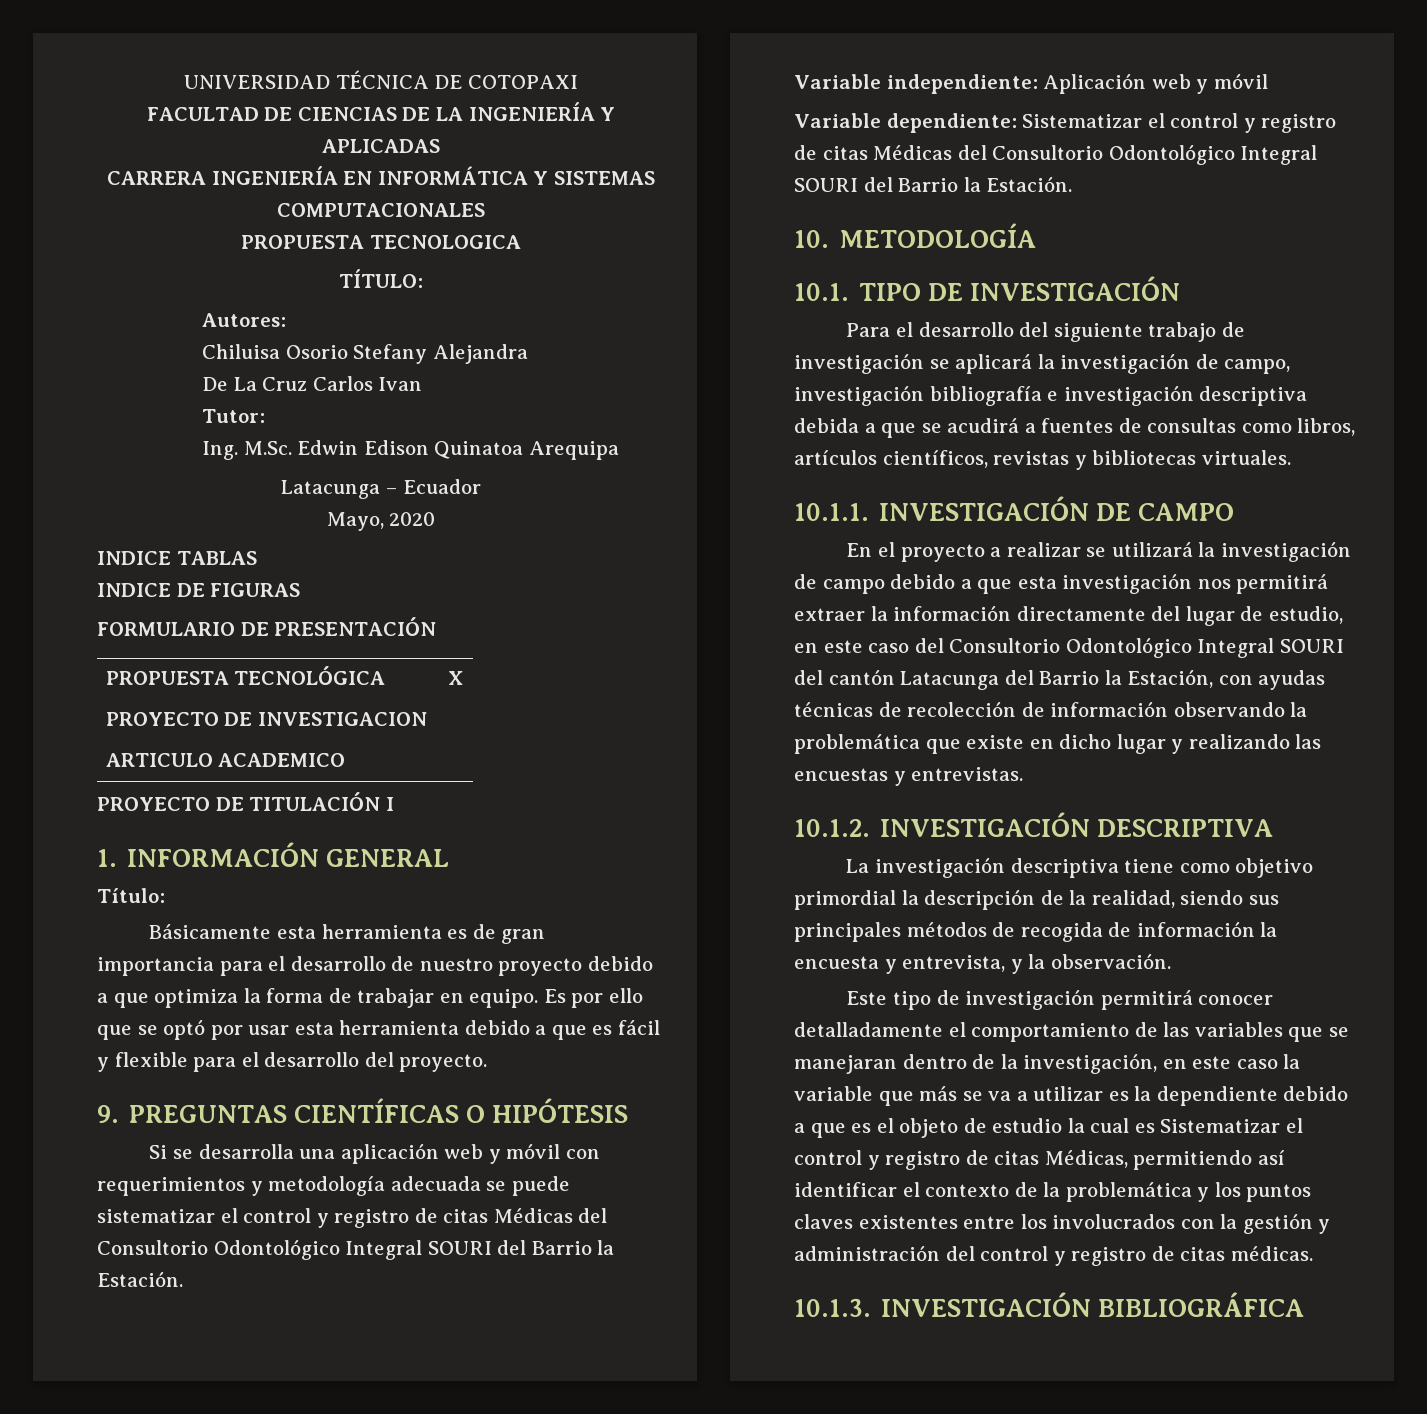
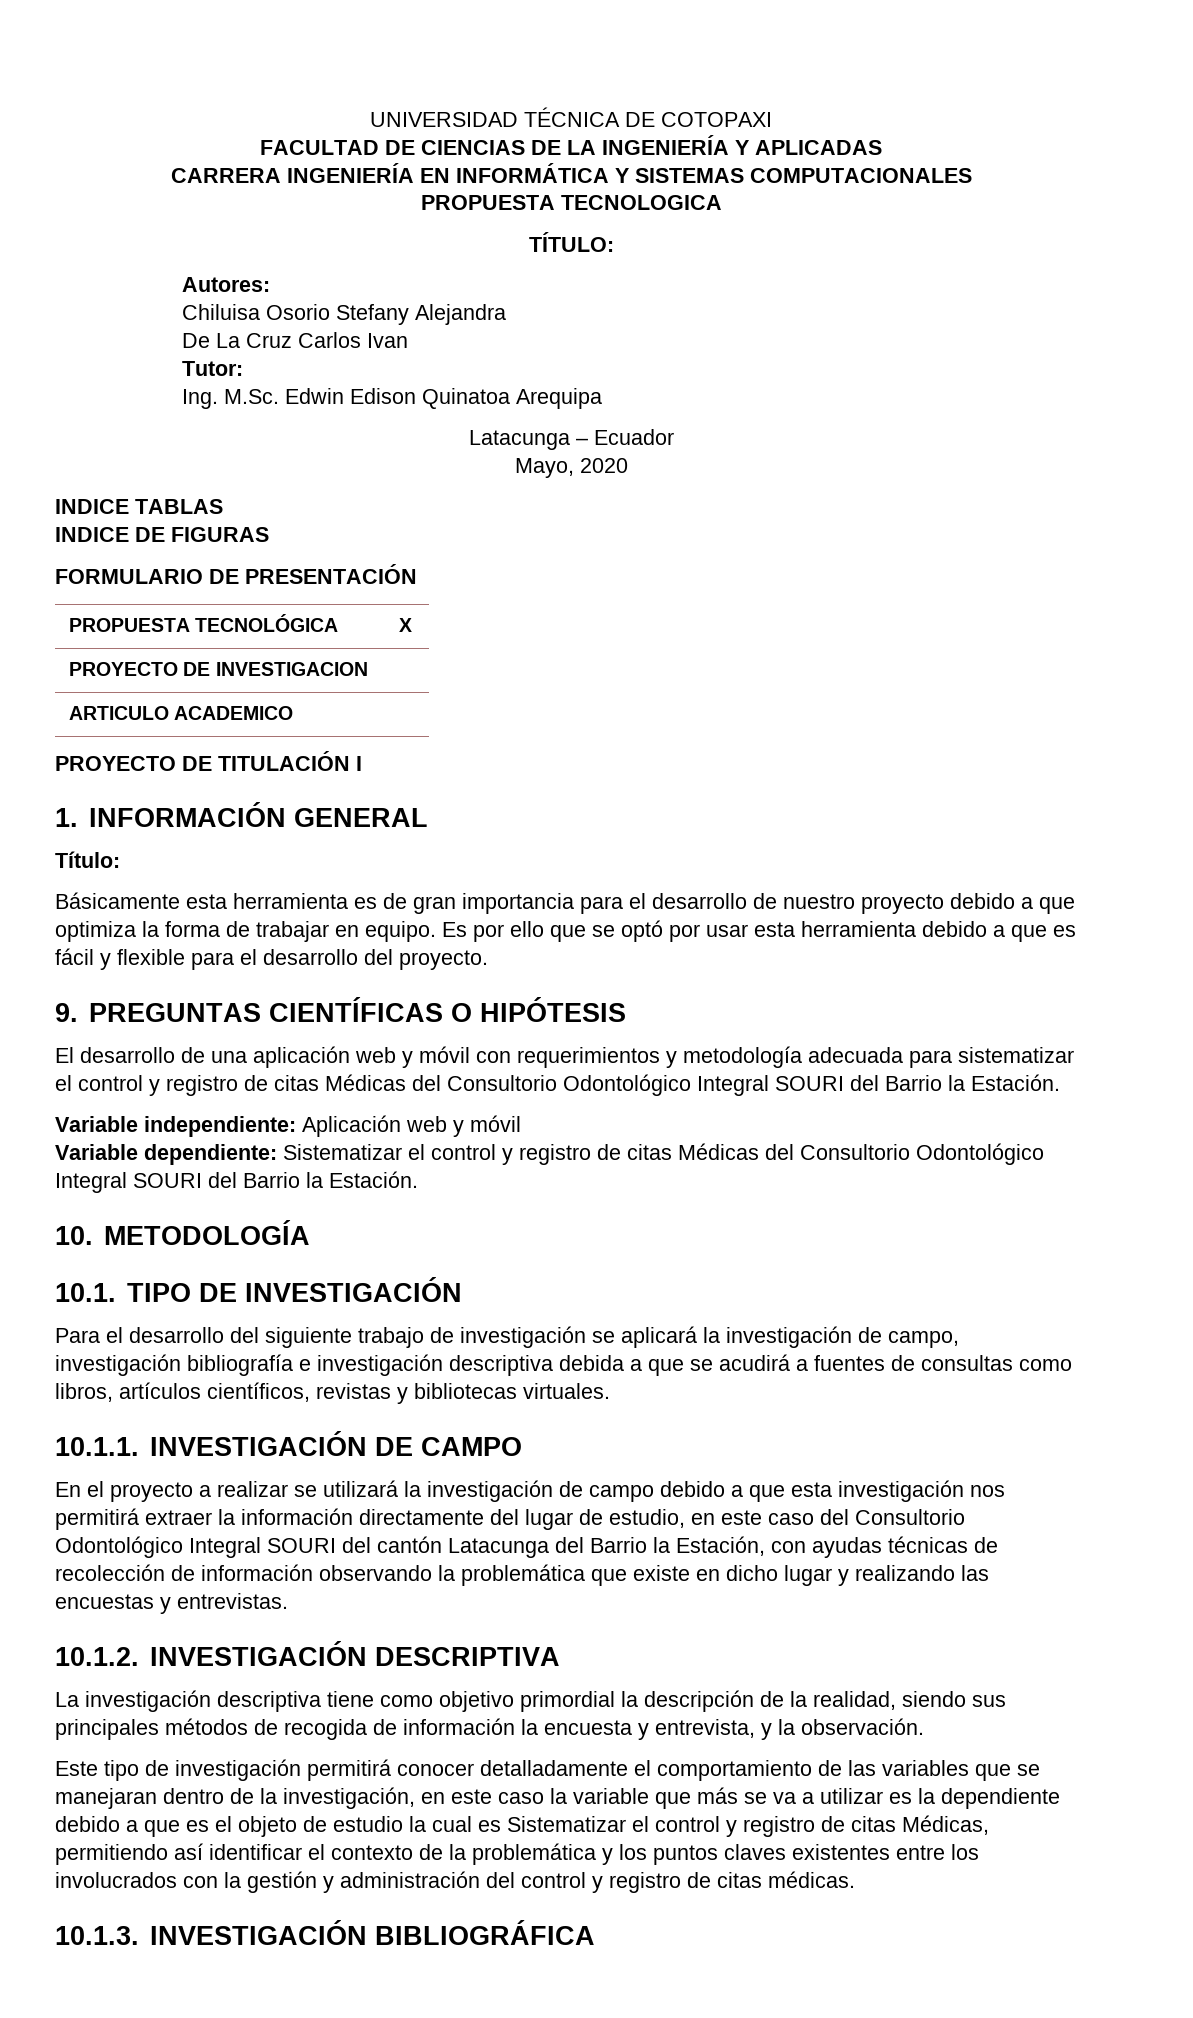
[149,1144,294,1159] Si se desarrolla -> [55,1047,205,1063] El desarrollo de
[486,1176,570,1196] se puede -> [909,1050,952,1068] para

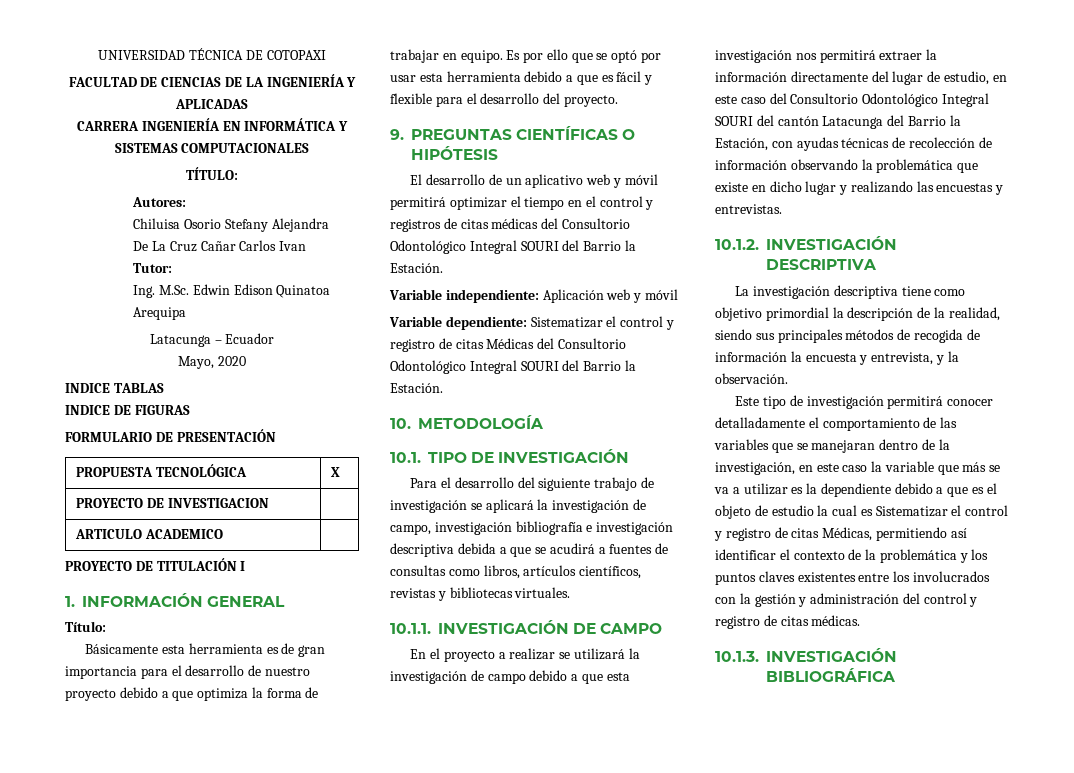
[420,195,722,210] // PROPUESTA TECNOLOGICA -> (310, 148) none
(292, 340) none -> [200,241,236,251] Cañar
[211,1046,1074,1068] [55,1074,406,1096] una aplicación web y móvil con requerimientos y metodología adecuada para sistematizar el control y registro de citas Médicas -> [505,174,658,188] [390,196,654,210] [390,218,539,232] un aplicativo web y móvil permitirá optimizar el tiempo en el control y registros de citas médicas

